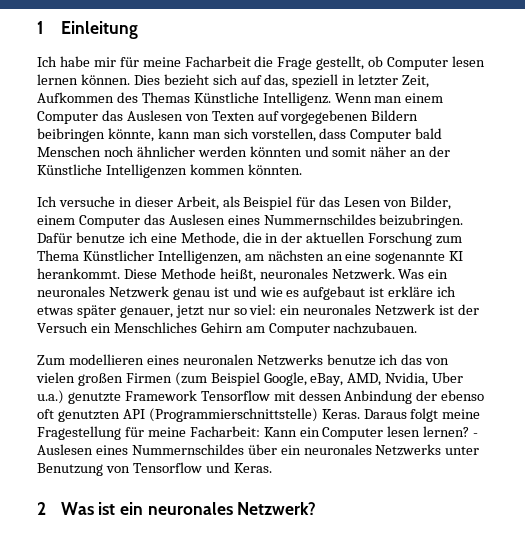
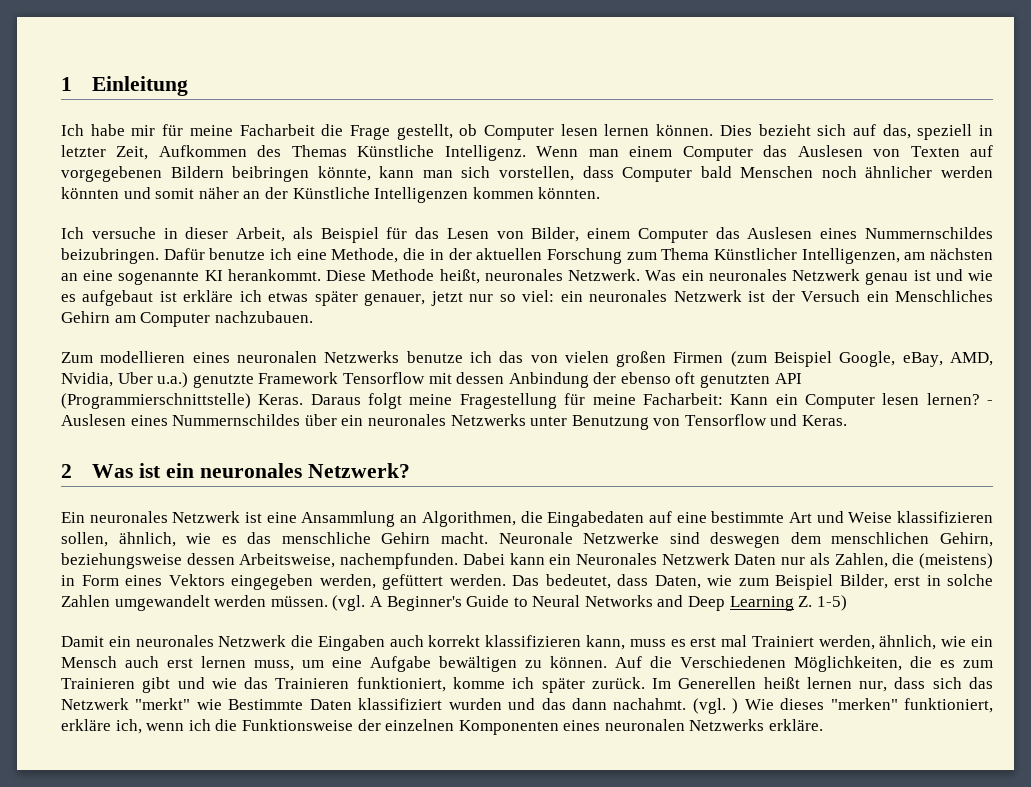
(317, 508) none -> [61,511,993,527] [61,532,993,548] [61,553,993,569] [61,574,993,590] [61,595,847,611] [61,635,994,651] [61,656,993,672] [61,677,994,693] [61,698,993,714] [61,719,824,735] // Ein neuronales Netzwerk ist eine Ansammlung an Algorithmen, die Eingabedaten auf eine bestimmte Art und Weise klassifizieren sollen, ähnlich, wie es das menschliche Gehirn macht. Neuronale Netzwerke sind deswegen dem menschlichen Gehirn, beziehungsweise dessen Arbeitsweise, nachempfunden. Dabei kann ein Neuronales Netzwerk Daten nur als Zahlen, die (meistens) in Form eines Vektors eingegeben werden, gefüttert werden. Das bedeutet, dass Daten, wie zum Beispiel Bilder, erst in solche Zahlen umgewandelt werden müssen. (vgl. A Beginner's Guide to Neural Networks and Deep Learning Z. 1-5) // Damit ein neuronales Netzwerk die Eingaben auch korrekt klassifizieren kann, muss es erst mal Trainiert werden, ähnlich, wie ein Mensch auch erst lernen muss, um eine Aufgabe bewältigen zu können. Auf die Verschiedenen Möglichkeiten, die es zum Trainieren gibt und wie das Trainieren funktioniert, komme ich später zurück. Im Generellen heißt lernen nur, dass sich das Netzwerk "merkt" wie Bestimmte Daten klassifiziert wurden und das dann nachahmt. (vgl. ) Wie dieses "merken" funktioniert, erkläre ich, wenn ich die Funktionsweise der einzelnen Komponenten eines neuronalen Netzwerks erkläre.

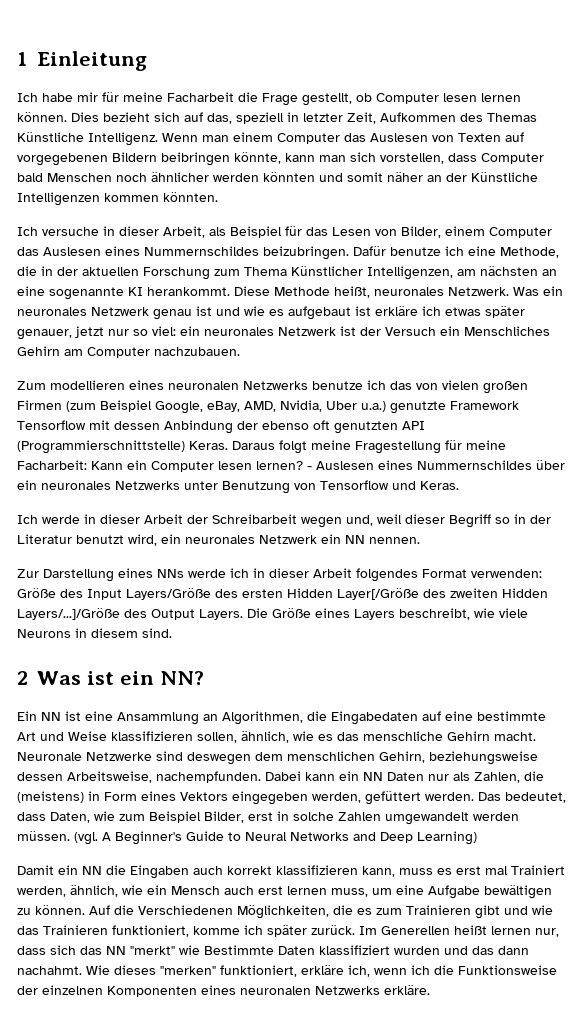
(848, 420) none -> [17,514,551,528] [17,534,420,546] [17,568,542,582] [17,588,548,600] [17,608,528,620] [17,628,172,638] // Ich werde in dieser Arbeit der Schreibarbeit wegen und, weil dieser Begriff so in der Literatur benutzt wird, ein neuronales Netzwerk ein NN nennen. // Zur Darstellung eines NNs werde ich in dieser Arbeit folgendes Format verwenden: Größe des Input Layers/Größe des ersten Hidden Layer[/Größe des zweiten Hidden Layers/...]/Größe des Output Layers. Die Größe eines Layers beschreibt, wie viele Neurons in diesem sind.
[199,463,410,478] neuronales Netzwerk? -> [159,671,204,685] NN?
[89,511,241,523] neuronales Netzwerk -> [41,712,61,721] NN
[576,553,730,565] Neuronales Netzwerk -> [363,772,383,781] NN
[729,595,847,611] Learning Z. 1-5) -> [417,831,477,845] Learning)
[135,635,287,647] neuronales Netzwerk -> [82,866,102,875] NN
[61,698,129,710] Netzwerk -> [106,946,126,955] NN
[692,698,739,714] (vgl. ) -> (82, 970) none

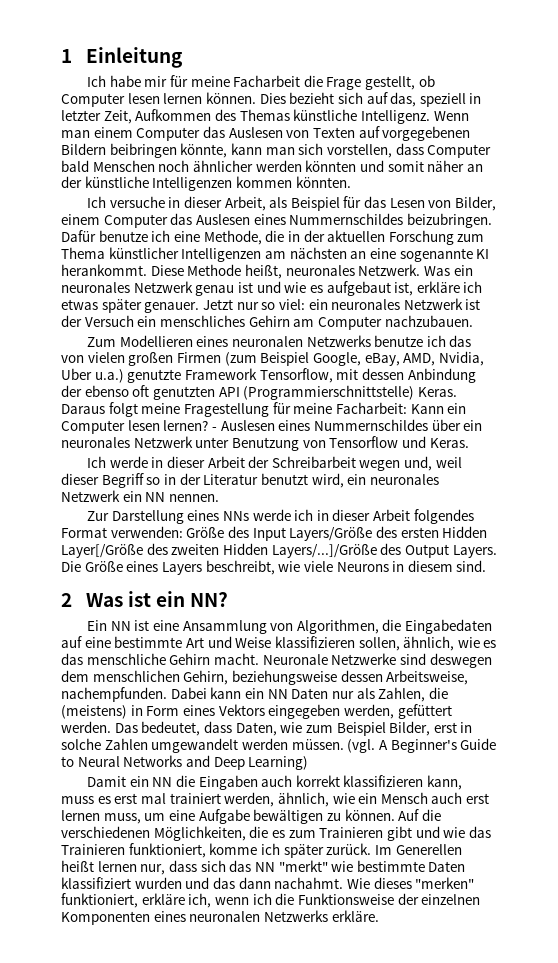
[17,132,84,142] Künstliche -> [293,109,358,121] künstliche
[471,172,538,182] Künstliche -> [84,176,149,188] künstliche
[291,266,453,280] Künstlicher Intelligenzen, -> [108,247,262,262] künstlicher Intelligenzen
[355,306,371,316] ist -> [394,282,414,296] ist,
[17,326,104,340] genauer, jetzt -> [144,299,233,313] genauer. Jetzt
[464,326,550,336] Menschliches -> [159,315,245,327] menschliches
[50,380,125,390] modellieren -> [119,335,193,347] Modellieren
[17,420,86,430] Tensorflow -> [259,368,333,383] Tensorflow,
[115,481,180,490] Netzwerks -> [133,436,193,448] Netzwerk
[203,714,218,721] an -> [270,623,294,631] von
[511,865,565,875] Trainiert -> [169,793,221,804] trainiert
[138,905,233,915] Verschiedenen -> [61,826,150,838] verschiedenen
[204,945,274,955] Bestimmte -> [356,860,425,872] bestimmte

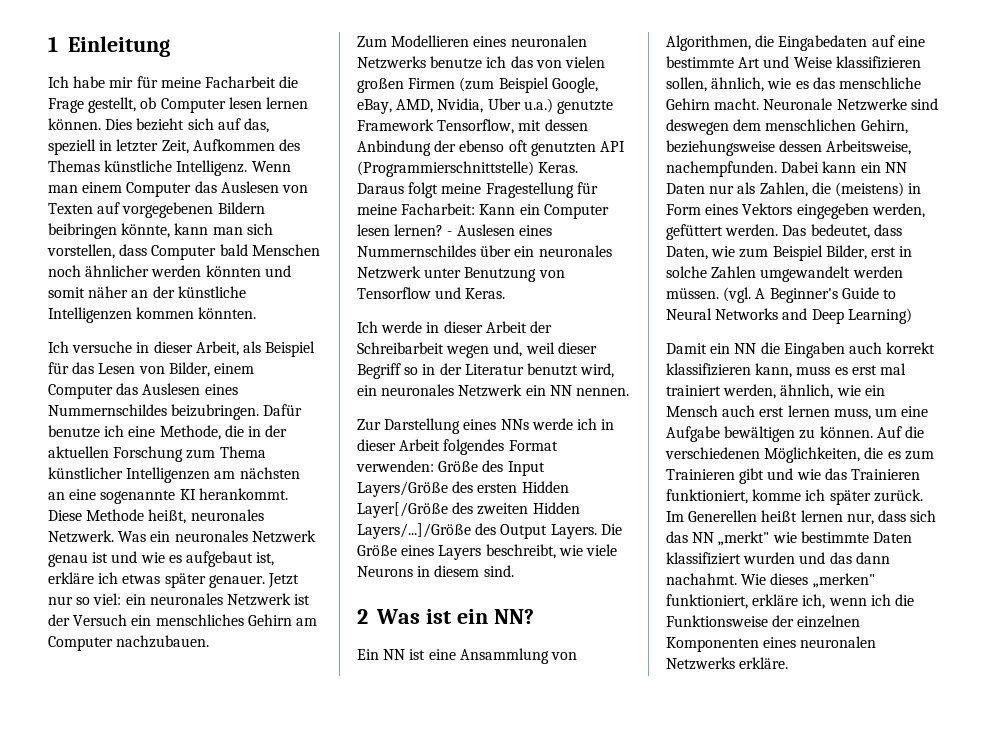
[278,860,328,872] "merkt" -> [718,531,770,546] „merkt"
[415,877,475,889] "merken" -> [812,573,875,588] „merken"

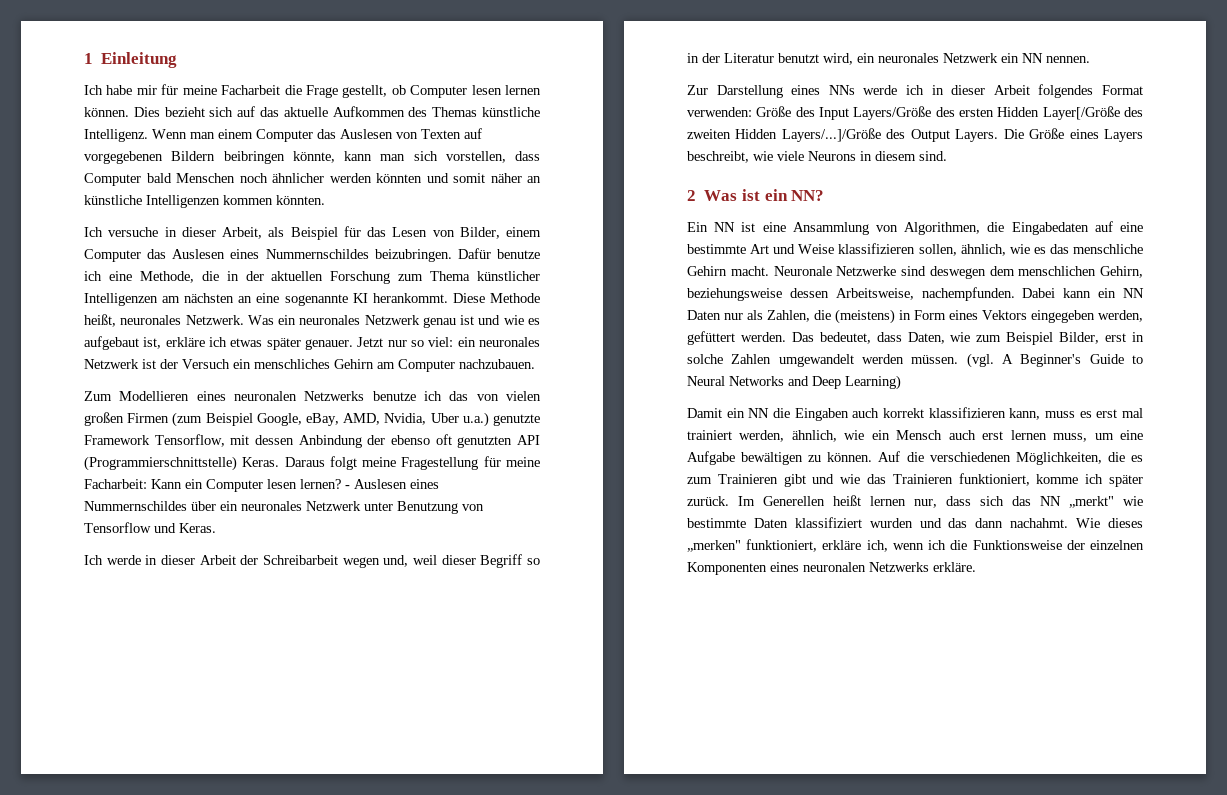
[243,118,269,133] [48,139,189,155] das, speziell in letzter Zeit, -> [260,107,328,117] das aktuelle
[152,286,175,298] der -> (541, 179) none

